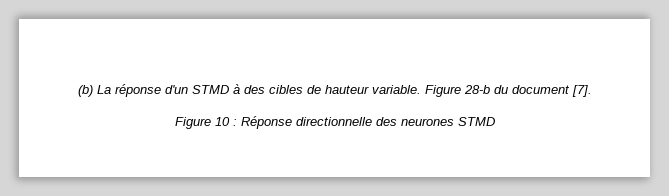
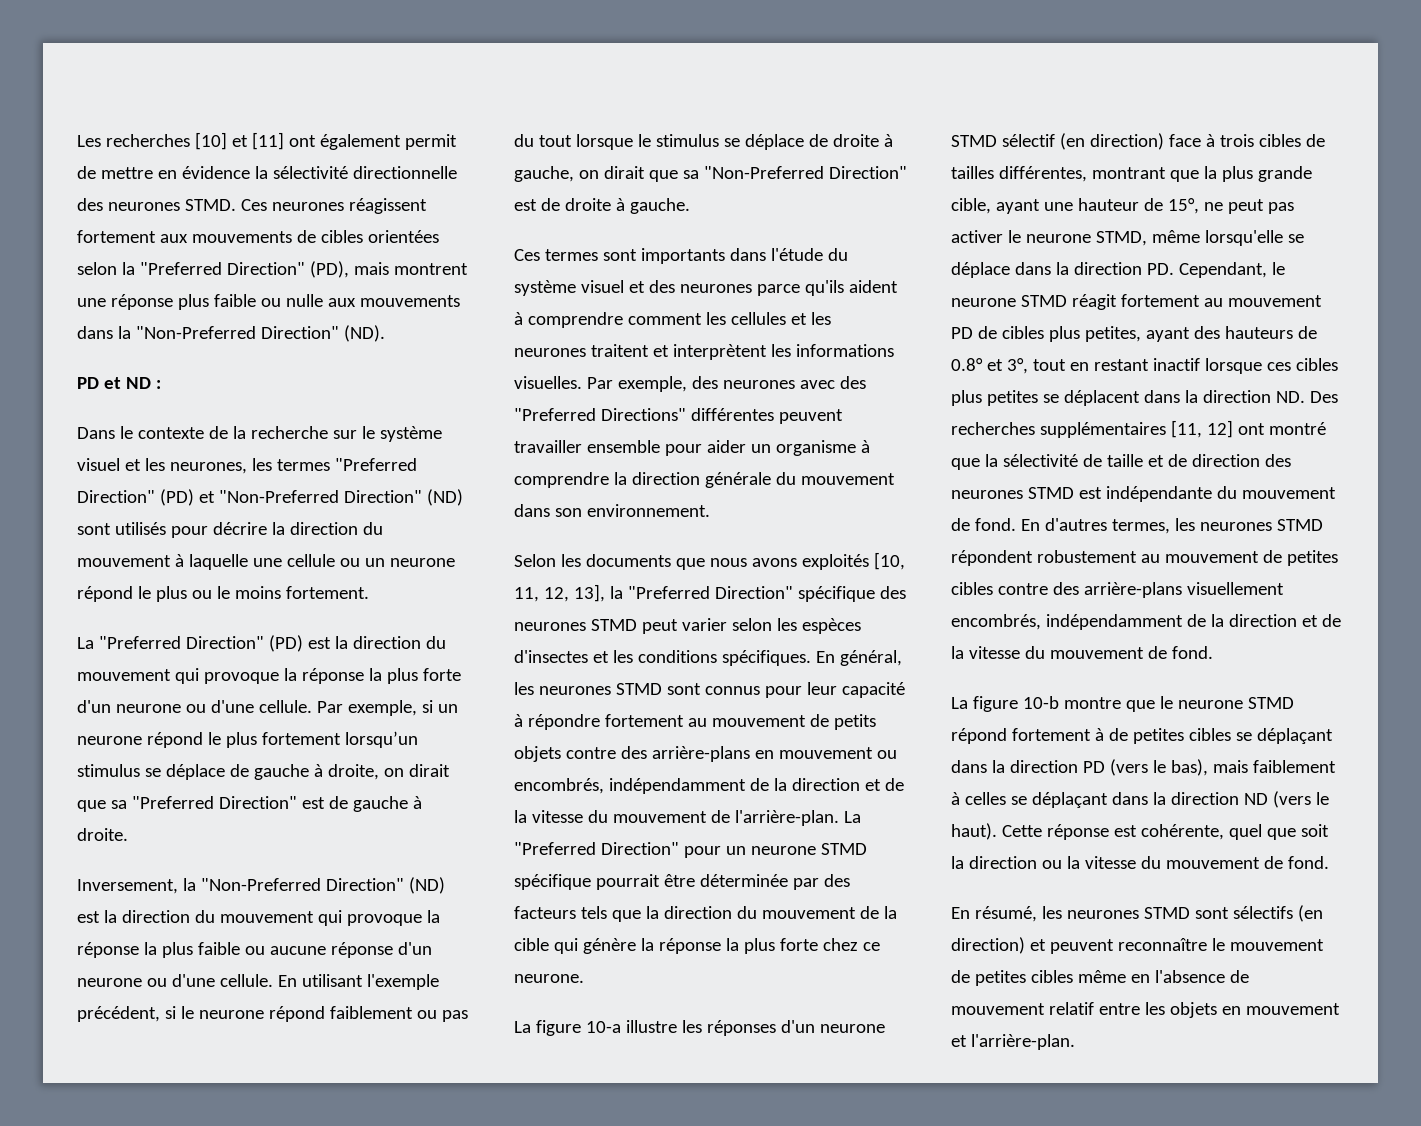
[77,84,592,97] [174,116,495,129] (b) La réponse d'un STMD à des cibles de hauteur variable. Figure 28-b du document [7]. // Figure 10 : Réponse directionnelle des neurones STMD -> [77,132,457,150] [77,166,457,179] [77,198,427,214] [77,230,439,243] [77,261,468,278] [77,294,460,310] [77,325,385,342] [77,377,161,389] [77,426,442,442] [77,458,417,474] [77,489,463,506] [77,522,383,538] [77,554,455,570] [77,586,369,602] [77,635,446,652] [77,668,461,684] [77,700,458,716] [77,731,418,748] [77,764,450,780] [77,796,422,812] [77,828,128,841] [77,877,445,894] [77,910,440,926] [77,942,432,958] [77,974,439,990] [77,1006,468,1022] [514,134,893,150] [514,166,907,182] [514,198,690,214] [514,248,848,264] [514,280,898,296] [514,312,831,328] [514,344,894,360] [514,376,866,392] [514,408,843,424] [514,440,870,456] [514,472,895,488] [514,504,710,517] [514,552,905,570] [514,584,906,602] [514,618,861,634] [514,650,902,666] [514,682,905,698] [514,714,876,730] [514,746,897,762] [514,778,904,794] [514,810,861,826] [514,842,867,858] [514,874,850,890] [514,906,897,922] [514,938,880,954] [514,974,584,983] [514,1020,885,1036] [951,133,1325,150] [951,166,1312,182] [951,198,1294,214] [951,230,1304,246] [951,262,1285,278] [951,294,1322,310] [951,326,1317,342] [951,358,1338,374] [951,390,1338,406] [951,420,1326,438] [951,454,1291,470] [951,486,1336,502] [951,518,1323,534] [951,550,1338,566] [951,582,1284,598] [951,614,1341,630] [951,646,1213,659] [951,696,1294,712] [951,728,1333,744] [951,759,1336,776] [951,791,1329,808] [951,823,1329,840] [951,856,1329,869] [951,905,1323,922] [951,937,1324,954] [951,970,1249,986] [951,1002,1340,1018] [951,1034,1075,1050] Les recherches [10] et [11] ont également permit de mettre en évidence la sélectivité directionnelle des neurones STMD. Ces neurones réagissent fortement aux mouvements de cibles orientées selon la "Preferred Direction" (PD), mais montrent une réponse plus faible ou nulle aux mouvements dans la "Non-Preferred Direction" (ND). // PD et ND : // Dans le contexte de la recherche sur le système visuel et les neurones, les termes "Preferred Direction" (PD) et "Non-Preferred Direction" (ND) sont utilisés pour décrire la direction du mouvement à laquelle une cellule ou un neurone répond le plus ou le moins fortement. // La "Preferred Direction" (PD) est la direction du mouvement qui provoque la réponse la plus forte d'un neurone ou d'une cellule. Par exemple, si un neurone répond le plus fortement lorsqu’un stimulus se déplace de gauche à droite, on dirait que sa "Preferred Direction" est de gauche à droite. // Inversement, la "Non-Preferred Direction" (ND) est la direction du mouvement qui provoque la réponse la plus faible ou aucune réponse d'un neurone ou d'une cellule. En utilisant l'exemple précédent, si le neurone répond faiblement ou pas du tout lorsque le stimulus se déplace de droite à gauche, on dirait que sa "Non-Preferred Direction" est de droite à gauche. // Ces termes sont importants dans l'étude du système visuel et des neurones parce qu'ils aident à comprendre comment les cellules et les neurones traitent et interprètent les informations visuelles. Par exemple, des neurones avec des "Preferred Directions" différentes peuvent travailler ensemble pour aider un organisme à comprendre la direction générale du mouvement dans son environnement. // Selon les documents que nous avons exploités [10, 11, 12, 13], la "Preferred Direction" spécifique des neurones STMD peut varier selon les espèces d'insectes et les conditions spécifiques. En général, les neurones STMD sont connus pour leur capacité à répondre fortement au mouvement de petits objets contre des arrière-plans en mouvement ou encombrés, indépendamment de la direction et de la vitesse du mouvement de l'arrière-plan. La "Preferred Direction" pour un neurone STMD spécifique pourrait être déterminée par des facteurs tels que la direction du mouvement de la cible qui génère la réponse la plus forte chez ce neurone. // La figure 10-a illustre les réponses d'un neurone STMD sélectif (en direction) face à trois cibles de tailles différentes, montrant que la plus grande cible, ayant une hauteur de 15°, ne peut pas activer le neurone STMD, même lorsqu'elle se déplace dans la direction PD. Cependant, le neurone STMD réagit fortement au mouvement PD de cibles plus petites, ayant des hauteurs de 0.8° et 3°, tout en restant inactif lorsque ces cibles plus petites se déplacent dans la direction ND. Des recherches supplémentaires [11, 12] ont montré que la sélectivité de taille et de direction des neurones STMD est indépendante du mouvement de fond. En d'autres termes, les neurones STMD répondent robustement au mouvement de petites cibles contre des arrière-plans visuellement encombrés, indépendamment de la direction et de la vitesse du mouvement de fond. // La figure 10-b montre que le neurone STMD répond fortement à de petites cibles se déplaçant dans la direction PD (vers le bas), mais faiblement à celles se déplaçant dans la direction ND (vers le haut). Cette réponse est cohérente, quel que soit la direction ou la vitesse du mouvement de fond. // En résumé, les neurones STMD sont sélectifs (en direction) et peuvent reconnaître le mouvement de petites cibles même en l'absence de mouvement relatif entre les objets en mouvement et l'arrière-plan.

